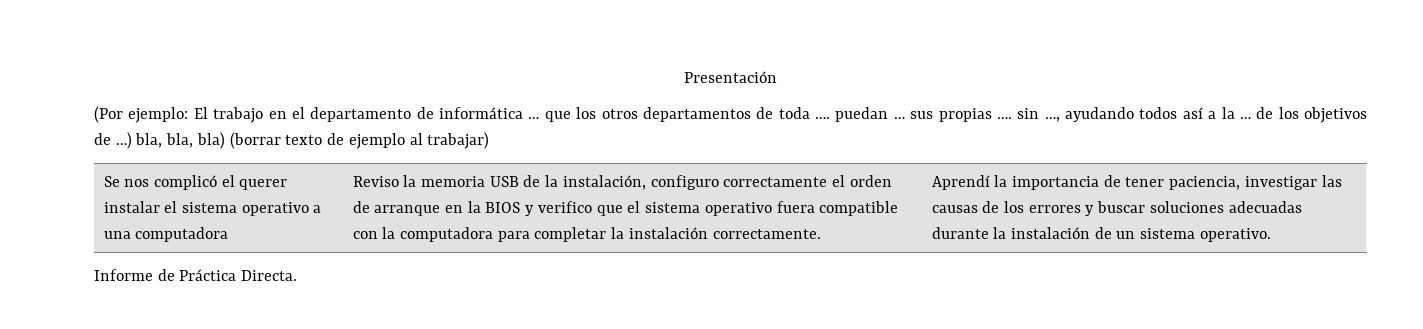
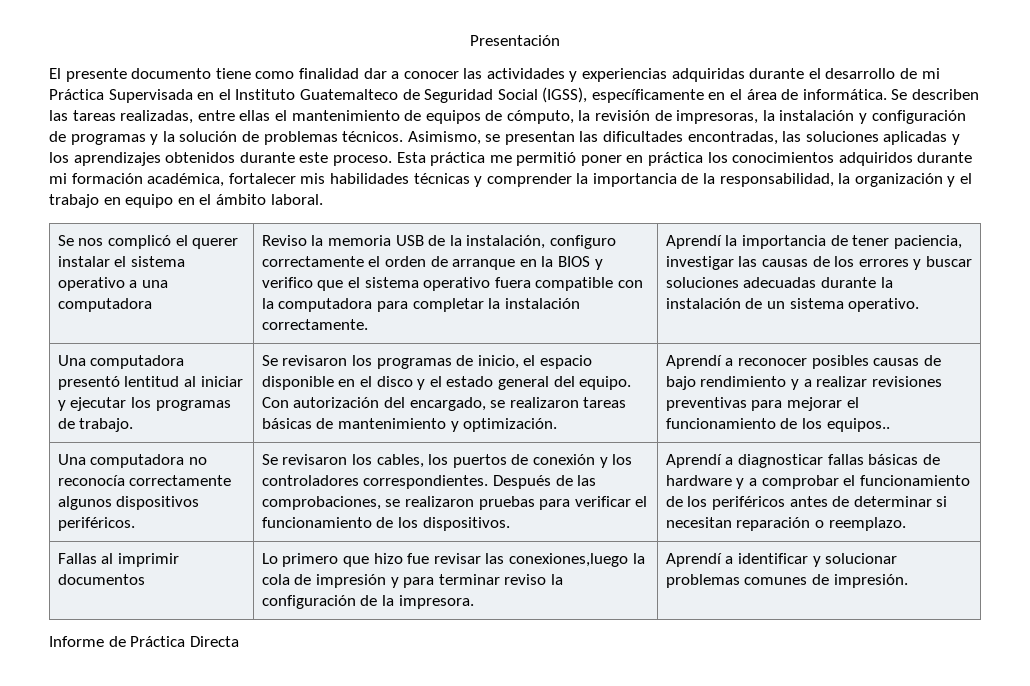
[94,106,1367,123] [94,132,490,149] (Por ejemplo: El trabajo en el departamento de informática … que los otros departamentos de toda …. puedan … sus propias …. sin …, ayudando todos así a la … de los objetivos de …) bla, bla, bla) (borrar texto de ejemplo al trabajar) -> [49,68,940,82] [49,87,980,103] [49,110,966,124] [49,131,961,145] [49,152,973,166] [49,173,973,187] [49,194,323,208] El presente documento tiene como finalidad dar a conocer las actividades y experiencias adquiridas durante el desarrollo de mi Práctica Supervisada en el Instituto Guatemalteco de Seguridad Social (IGSS), específicamente en el área de informática. Se describen las tareas realizadas, entre ellas el mantenimiento de equipos de cómputo, la revisión de impresoras, la instalación y configuración de programas y la solución de problemas técnicos. Asimismo, se presentan las dificultades encontradas, las soluciones aplicadas y los aprendizajes obtenidos durante este proceso. Esta práctica me permitió poner en práctica los conocimientos adquiridos durante mi formación académica, fortalecer mis habilidades técnicas y comprender la importancia de la responsabilidad, la organización y el trabajo en equipo en el ámbito laboral.
(1271, 235) none -> [57,355,185,369] [57,376,243,390] [57,397,231,411] [57,418,134,432] [261,355,592,369] [261,376,632,390] [261,397,627,411] [261,418,558,432] [665,355,941,369] [665,376,942,390] [665,397,859,411] [665,418,890,432] [57,454,208,468] [57,475,232,486] [57,496,200,510] [57,517,135,531] [261,454,633,468] [261,475,597,489] [261,496,648,510] [261,517,510,531] [665,454,940,468] [665,475,970,489] [665,496,948,510] [665,517,906,531] [57,553,180,567] [57,574,145,585] [261,553,645,567] [261,574,563,588] [261,595,474,609] [665,553,898,567] [665,574,908,588] // Una computadora presentó lentitud al iniciar y ejecutar los programas de trabajo. | Se revisaron los programas de inicio, el espacio disponible en el disco y el estado general del equipo. Con autorización del encargado, se realizaron tareas básicas de mantenimiento y optimización. | Aprendí a reconocer posibles causas de bajo rendimiento y a realizar revisiones preventivas para mejorar el funcionamiento de los equipos.. // Una computadora no reconocía correctamente algunos dispositivos periféricos. | Se revisaron los cables, los puertos de conexión y los controladores correspondientes. Después de las comprobaciones, se realizaron pruebas para verificar el funcionamiento de los dispositivos. | Aprendí a diagnosticar fallas básicas de hardware y a comprobar el funcionamiento de los periféricos antes de determinar si necesitan reparación o reemplazo. // Fallas al imprimir documentos | Lo primero que hizo fue revisar las conexiones,luego la cola de impresión y para terminar reviso la configuración de la impresora. | Aprendí a identificar y solucionar problemas comunes de impresión.
[241,270,298,281] Directa. -> [189,636,239,647] Directa

